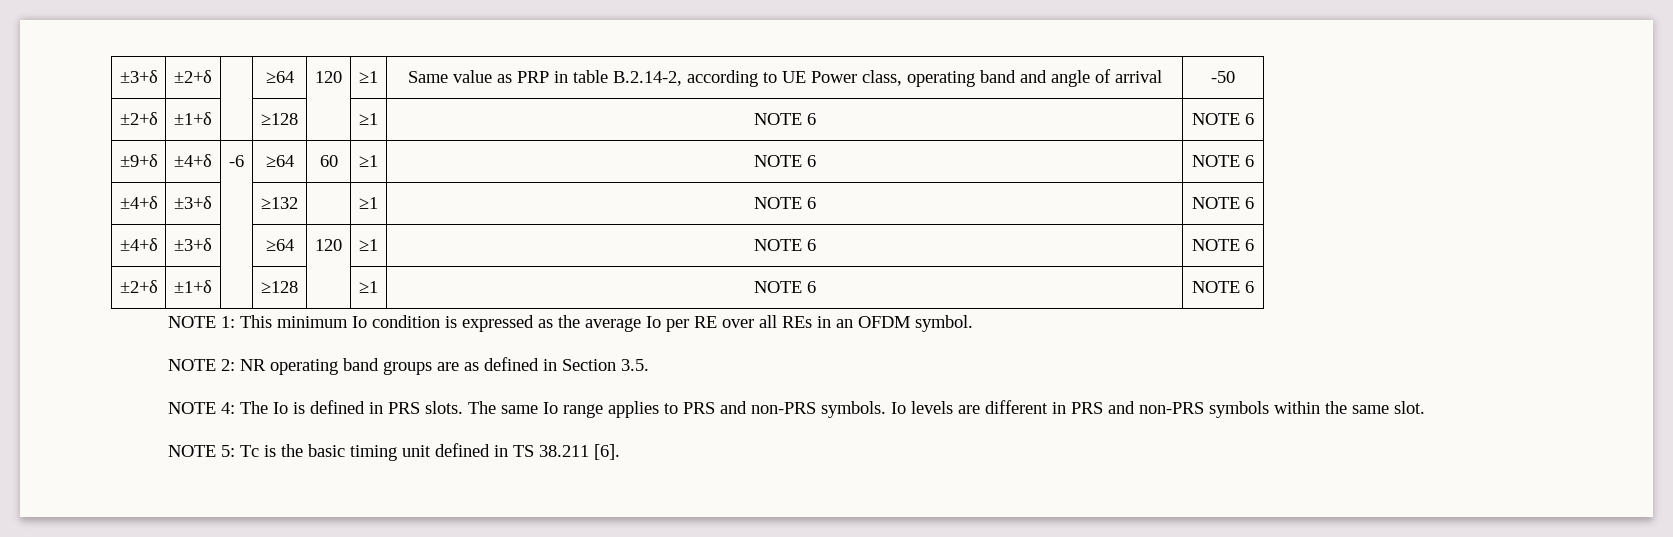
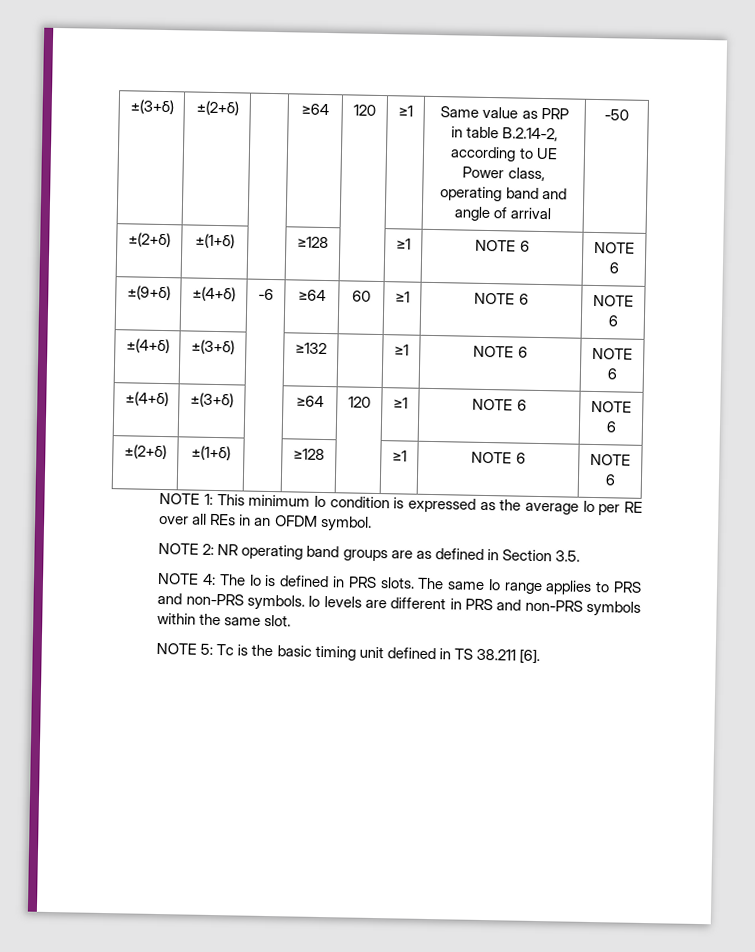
[119,70,158,83] [174,70,212,83] ±3+δ | ±2+δ -> [129,99,174,115] [195,100,239,116] ±(3+δ) | ±(2+δ)
[119,112,158,125] [174,112,212,125] [261,113,298,125] [359,113,378,125] [753,113,816,125] [1192,113,1254,125] [119,154,158,167] [174,154,212,167] ±2+δ | ±1+δ | | ≥128 | | ≥1 | NOTE 6 | NOTE 6 // ±9+δ | ±4+δ -> [128,232,171,248] [195,233,235,249] [297,236,329,249] [396,238,411,250] [475,239,530,252] [594,241,635,254] [608,262,619,274] [126,285,171,301] [192,286,236,302] ±(2+δ) | ±(1+δ) | | ≥128 | | ≥1 | NOTE 6 | NOTE 6 // ±(9+δ) | ±(4+δ)
[119,196,158,209] [174,196,212,209] ±4+δ | ±3+δ -> [125,338,170,354] [191,339,235,355] ±(4+δ) | ±(3+δ)
[119,238,158,251] [174,238,212,251] ±4+δ | ±3+δ -> [124,391,169,407] [190,392,234,408] ±(4+δ) | ±(3+δ)
[119,280,158,293] [174,280,212,293] ±2+δ | ±1+δ -> [124,444,167,460] [191,445,231,461] ±(2+δ) | ±(1+δ)

